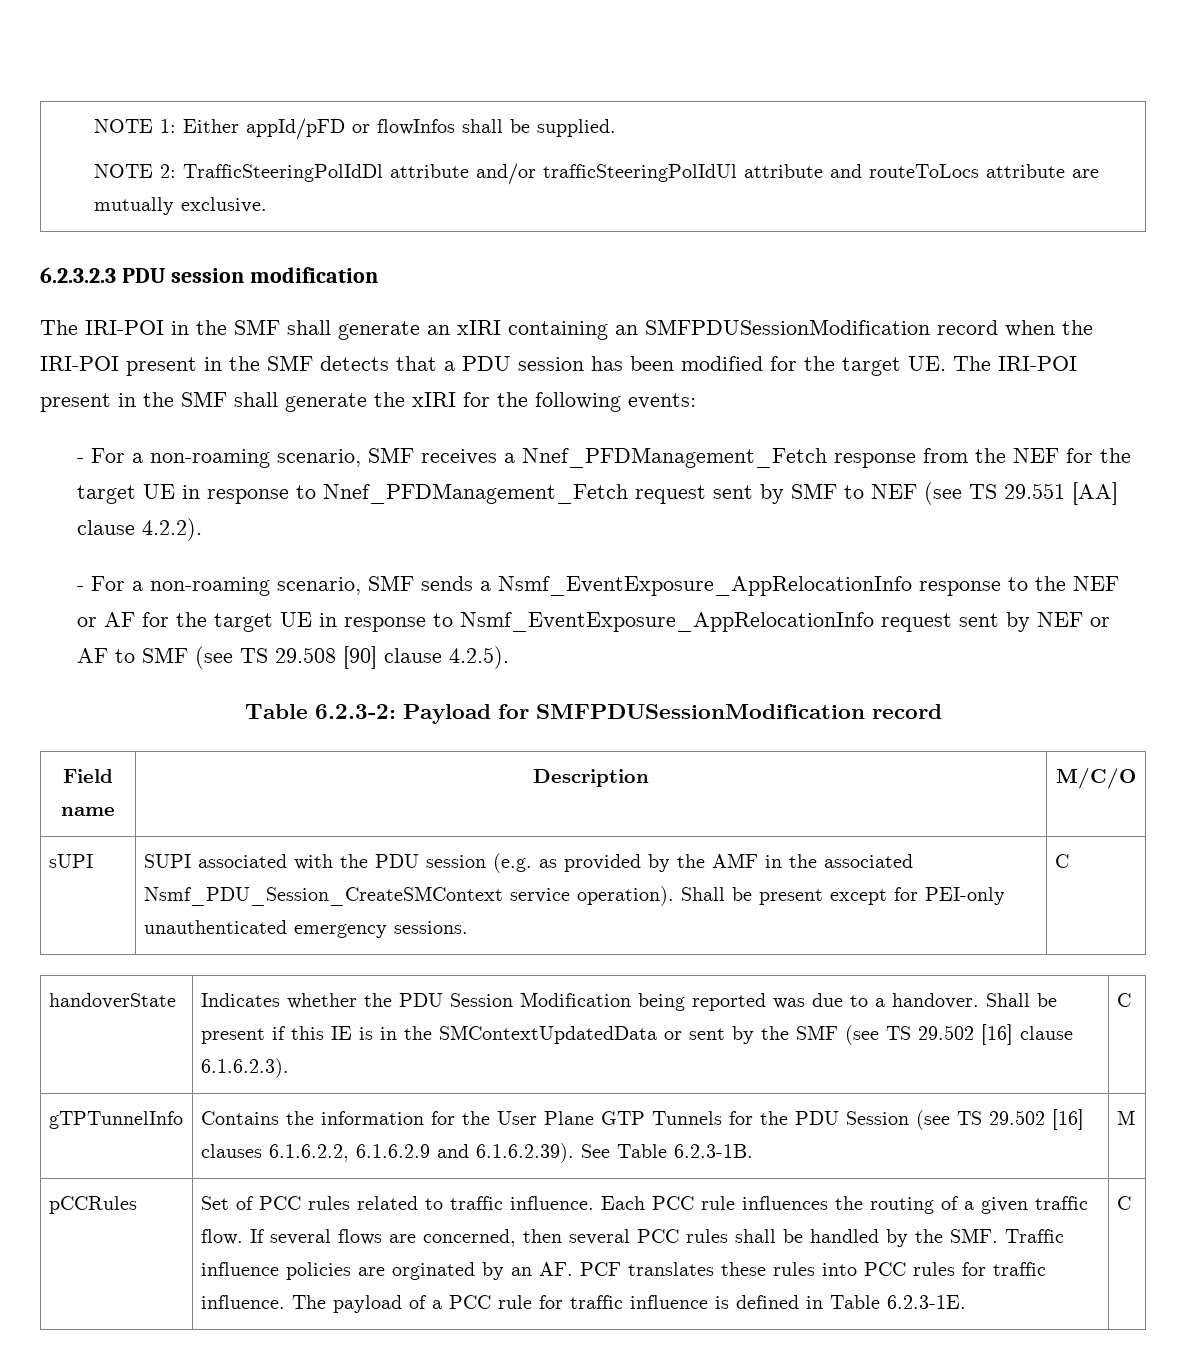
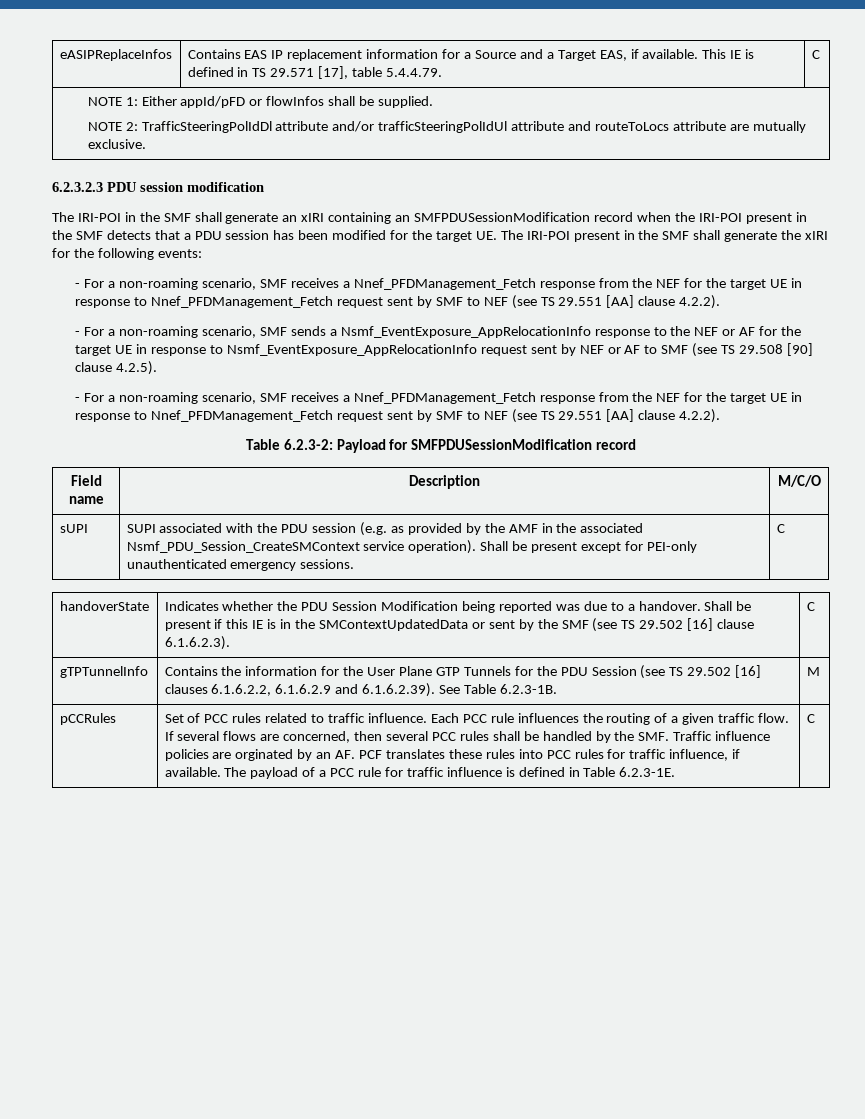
(93, 126) none -> [59,49,172,61] [187,49,755,61] [187,66,443,79] [811,50,820,59] eASIPReplaceInfos | Contains EAS IP replacement information for a Source and a Target EAS, if available. This IE is defined in TS 29.571 [17], table 5.4.4.79. | C //
(510, 657) none -> [75,392,802,404] [75,409,721,423] // - For a non-roaming scenario, SMF receives a Nnef_PFDManagement_Fetch response from the NEF for the target UE in response to Nnef_PFDManagement_Fetch request sent by SMF to NEF (see TS 29.551 [AA] clause 4.2.2).
[200,1295,285,1309] influence. -> [669,749,741,761] [164,767,221,777] influence, if available.

